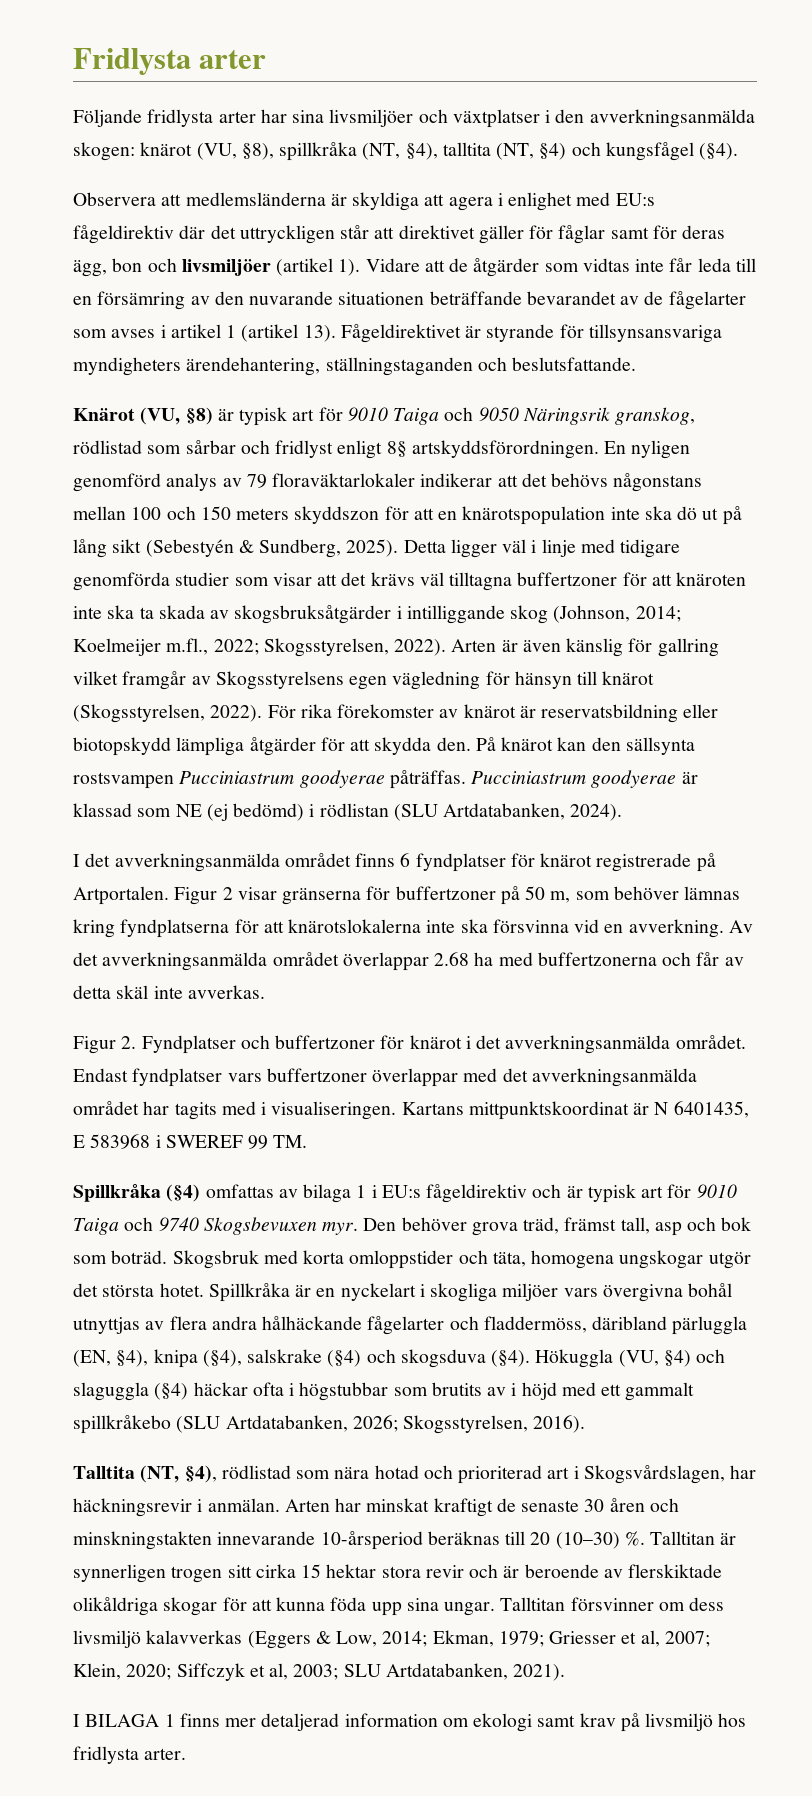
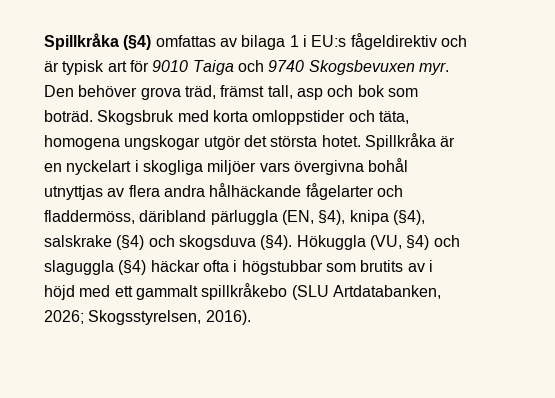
[73,48,267,75] [73,109,755,128] [73,142,739,161] [73,192,655,211] [73,225,726,244] [73,258,756,277] [73,291,746,310] [73,324,722,343] [73,357,637,376] [73,407,696,426] [73,440,691,459] [73,473,703,492] [73,506,742,525] [73,539,681,558] [73,572,747,591] [73,605,681,624] [73,638,719,657] [73,671,655,690] [73,704,719,723] [73,737,695,756] [73,770,698,789] [73,803,623,821] [73,853,716,872] [73,886,741,905] [73,919,753,938] [73,952,744,971] [73,985,265,999] [73,1035,746,1054] [73,1068,697,1087] [73,1101,749,1120] [73,1134,308,1149] Fridlysta arter // Följande fridlysta arter har sina livsmiljöer och växtplatser i den avverkningsanmälda skogen: knärot (VU, §8), spillkråka (NT, §4), talltita (NT, §4) och kungsfågel (§4). // Observera att medlemsländerna är skyldiga att agera i enlighet med EU:s fågeldirektiv där det uttryckligen står att direktivet gäller för fåglar samt för deras ägg, bon och livsmiljöer (artikel 1). Vidare att de åtgärder som vidtas inte får leda till en försämring av den nuvarande situationen beträffande bevarandet av de fågelarter som avses i artikel 1 (artikel 13). Fågeldirektivet är styrande för tillsynsansvariga myndigheters ärendehantering, ställningstaganden och beslutsfattande. // Knärot (VU, §8) är typisk art för 9010 Taiga och 9050 Näringsrik granskog, rödlistad som sårbar och fridlyst enligt 8§ artskyddsförordningen. En nyligen genomförd analys av 79 floraväktarlokaler indikerar att det behövs någonstans mellan 100 och 150 meters skyddszon för att en knärotspopulation inte ska dö ut på lång sikt (Sebestyén & Sundberg, 2025). Detta ligger väl i linje med tidigare genomförda studier som visar att det krävs väl tilltagna buffertzoner för att knäroten inte ska ta skada av skogsbruksåtgärder i intilliggande skog (Johnson, 2014; Koelmeijer m.fl., 2022; Skogsstyrelsen, 2022). Arten är även känslig för gallring vilket framgår av Skogsstyrelsens egen vägledning för hänsyn till knärot (Skogsstyrelsen, 2022). För rika förekomster av knärot är reservatsbildning eller biotopskydd lämpliga åtgärder för att skydda den. På knärot kan den sällsynta rostsvampen Pucciniastrum goodyerae påträffas. Pucciniastrum goodyerae är klassad som NE (ej bedömd) i rödlistan (SLU Artdatabanken, 2024). // I det avverkningsanmälda området finns 6 fyndplatser för knärot registrerade på Artportalen. Figur 2 visar gränserna för buffertzoner på 50 m, som behöver lämnas kring fyndplatserna för att knärotslokalerna inte ska försvinna vid en avverkning. Av det avverkningsanmälda området överlappar 2.68 ha med buffertzonerna och får av detta skäl inte avverkas. // Figur 2. Fyndplatser och buffertzoner för knärot i det avverkningsanmälda området. Endast fyndplatser vars buffertzoner överlappar med det avverkningsanmälda området har tagits med i visualiseringen. Kartans mittpunktskoordinat är N 6401435, E 583968 i SWEREF 99 TM. // -> (44, 41) none
[73,1465,757,1484] [73,1498,679,1517] [73,1531,737,1550] [73,1564,723,1583] [73,1597,725,1616] [73,1630,710,1649] [73,1663,566,1681] [73,1713,747,1732] [73,1746,187,1764] // Talltita (NT, §4), rödlistad som nära hotad och prioriterad art i Skogsvårdslagen, har häckningsrevir i anmälan. Arten har minskat kraftigt de senaste 30 åren och minskningstakten innevarande 10-årsperiod beräknas till 20 (10–30) %. Talltitan är synnerligen trogen sitt cirka 15 hektar stora revir och är beroende av flerskiktade olikåldriga skogar för att kunna föda upp sina ungar. Talltitan försvinner om dess livsmiljö kalavverkas (Eggers & Low, 2014; Ekman, 1979; Griesser et al, 2007; Klein, 2020; Siffczyk et al, 2003; SLU Artdatabanken, 2021). // I BILAGA 1 finns mer detaljerad information om ekologi samt krav på livsmiljö hos fridlysta arter. -> (251, 317) none

